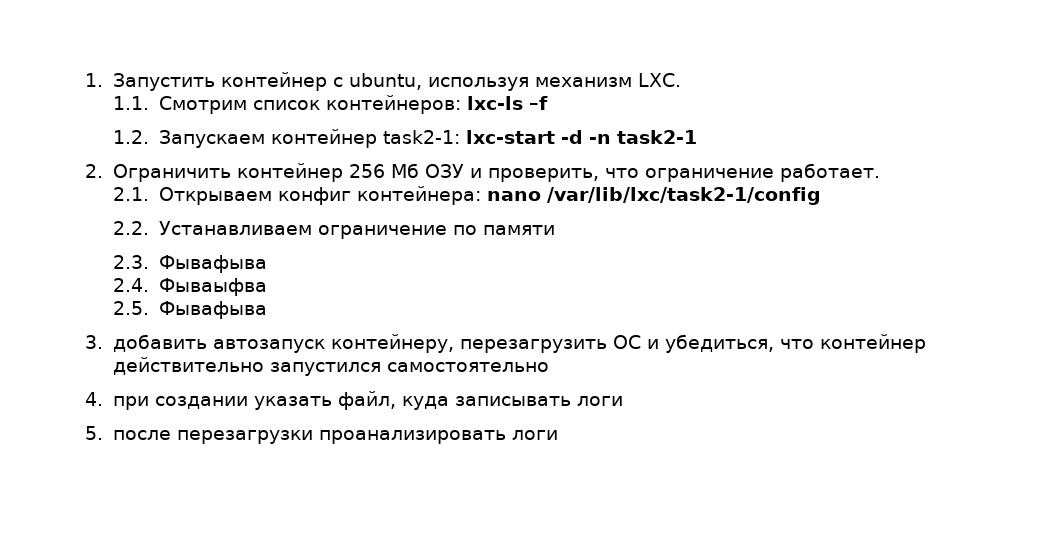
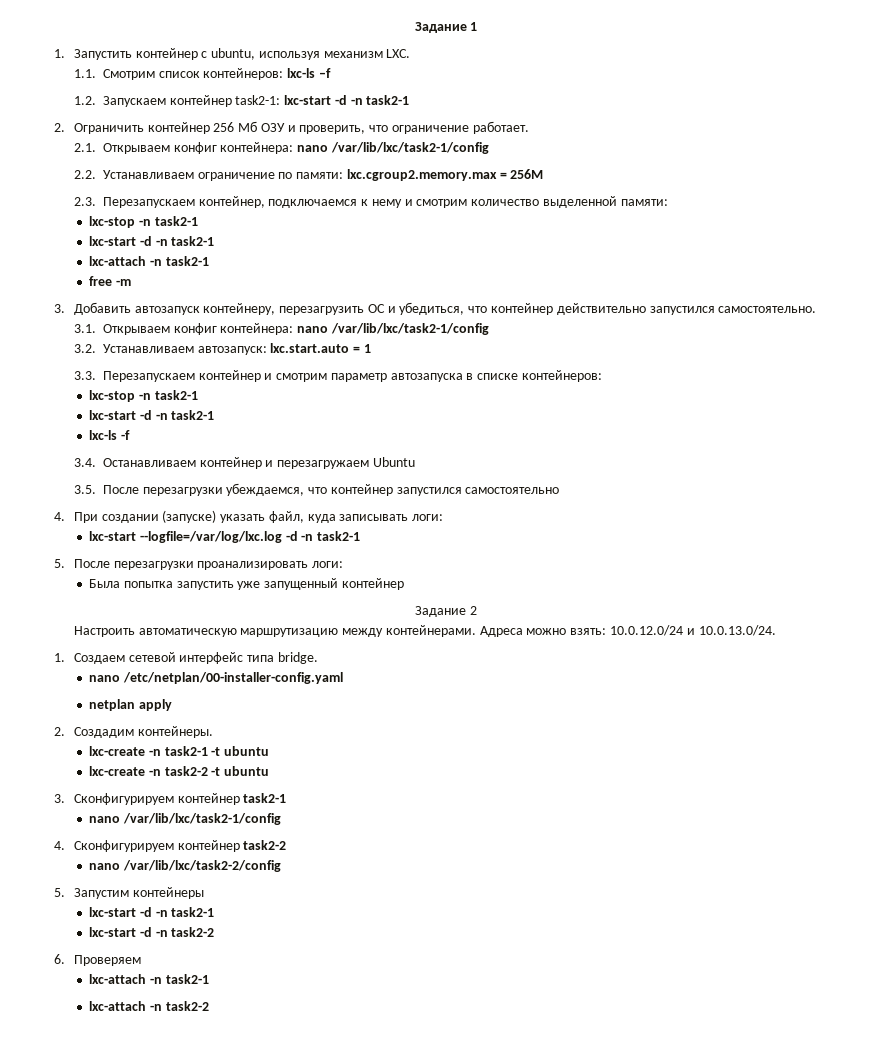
(85, 80) none -> [414,22,478,33] Задание 1 //
[482,225,555,235] [113,255,267,273] [113,278,267,296] [113,301,267,319] [85,334,208,352] памяти // 2.3. Фывафыва // 2.4. Фываыфва // 2.5. Фывафыва // 3. добавить -> [296,169,544,181] [73,196,668,208] [89,216,198,228] [89,236,215,246] [89,256,209,266] [89,276,131,286] [54,302,131,315] памяти: lxc.cgroup2.memory.max = 256M // 2.3. Перезапускаем контейнер, подключаемся к нему и смотрим количество выделенной памяти: // lxc-stop -n task2-1 // lxc-start -d -n task2-1 // lxc-attach -n task2-1 // free -m // 3. Добавить
(382, 369) none -> [718,306,817,313] [73,323,489,335] [73,343,371,355] [73,370,602,382] [89,390,198,402] [89,410,215,420] [89,430,130,440] [73,457,415,469] [73,483,462,496] самостоятельно. // 3.1. Открываем конфиг контейнера: nano /var/lib/lxc/task2-1/config // 3.2. Устанавливаем автозапуск: lxc.start.auto = 1 // 3.3. Перезапускаем контейнер и смотрим параметр автозапуска в списке контейнеров: // lxc-stop -n task2-1 // lxc-start -d -n task2-1 // lxc-ls -f // 3.4. Останавливаем контейнер и перезагружаем Ubuntu // 3.5. После перезагрузки убеждаемся, что контейнер запустился
[113,396,249,410] при создании -> [73,510,217,523] При создании (запуске)
[577,396,624,406] [85,426,172,440] логи // 5. после -> [412,514,444,521] [89,531,361,543] [54,559,110,568] логи: // lxc-start --logfile=/var/log/lxc.log -d -n task2-1 // 5. После
[512,430,559,440] логи -> [312,561,344,568] [89,578,405,590] [415,606,477,617] [73,625,776,637] [54,652,318,664] [89,672,343,684] [89,699,172,711] [54,726,213,738] [89,746,270,756] [89,766,270,776] [54,793,287,805] [89,813,281,825] [54,840,287,852] [89,860,281,872] [54,887,204,899] [89,907,215,917] [89,927,215,937] [54,954,141,966] [89,974,209,984] [89,1001,209,1011] логи: // Была попытка запустить уже запущенный контейнер // Задание 2 // Настроить автоматическую маршрутизацию между контейнерами. Адреса можно взять: 10.0.12.0/24 и 10.0.13.0/24. // 1. Создаем сетевой интерфейс типа bridge. // nano /etc/netplan/00-installer-config.yaml // netplan apply // 2. Создадим контейнеры. // lxc-create -n task2-1 -t ubuntu // lxc-create -n task2-2 -t ubuntu // 3. Сконфигурируем контейнер task2-1 // nano /var/lib/lxc/task2-1/config // 4. Сконфигурируем контейнер task2-2 // nano /var/lib/lxc/task2-2/config // 5. Запустим контейнеры // lxc-start -d -n task2-1 // lxc-start -d -n task2-2 // 6. Проверяем // lxc-attach -n task2-1 // lxc-attach -n task2-2

